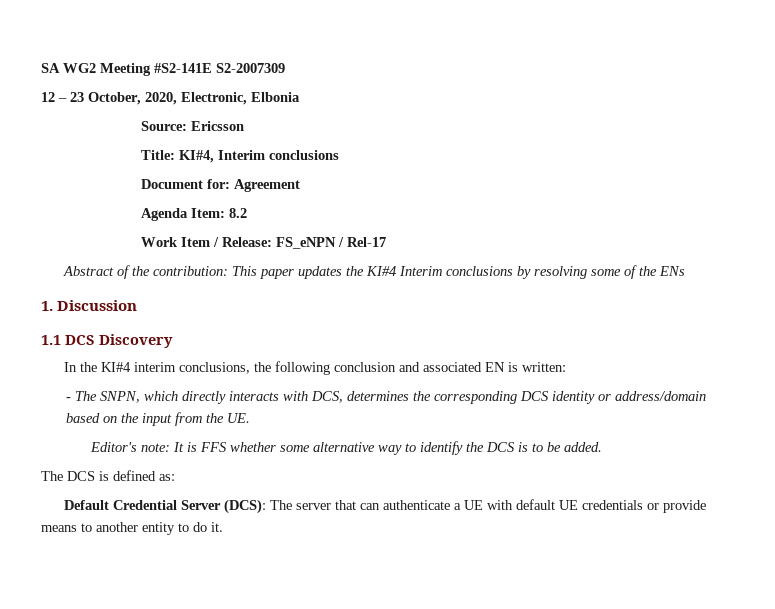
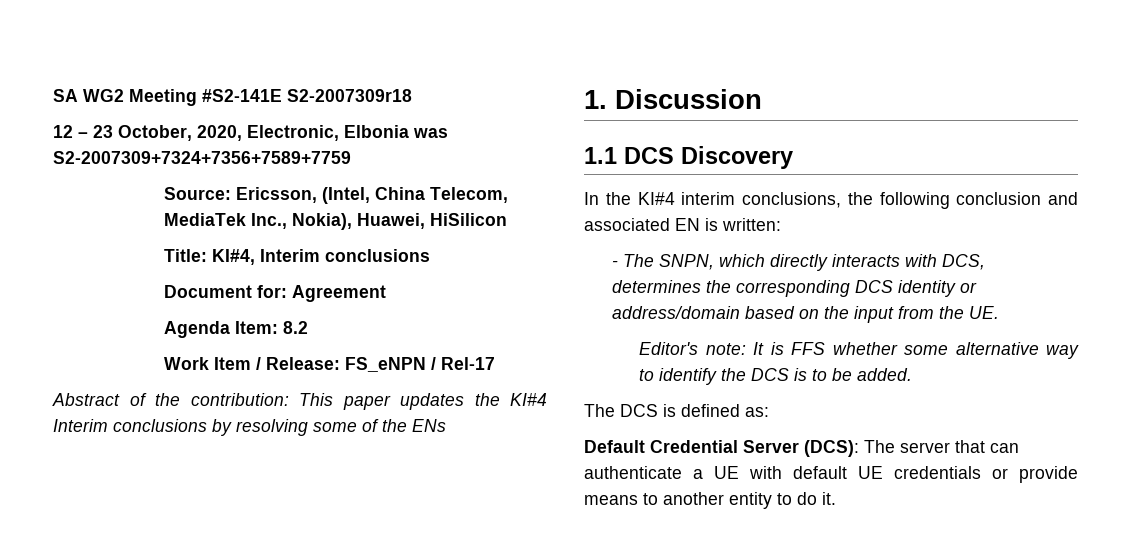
[216,63,285,73] S2-2007309 -> [287,89,412,102] S2-2007309r18
(300, 97) none -> [413,128,448,138] [53,151,351,164] was S2-2007309+7324+7356+7589+7759
[191,121,245,131] Ericsson -> [235,187,508,204] [163,213,507,230] Ericsson, (Intel, China Telecom, MediaTek Inc., Nokia), Huawei, HiSilicon

